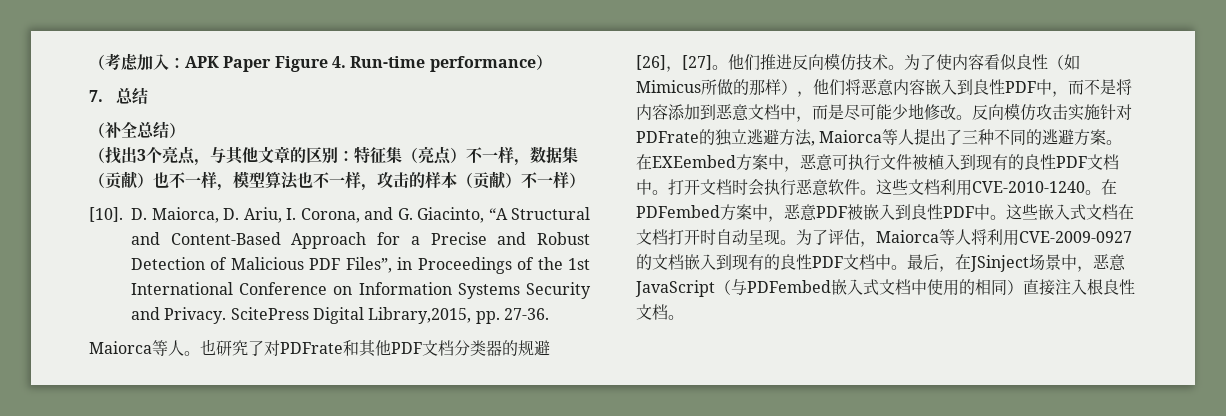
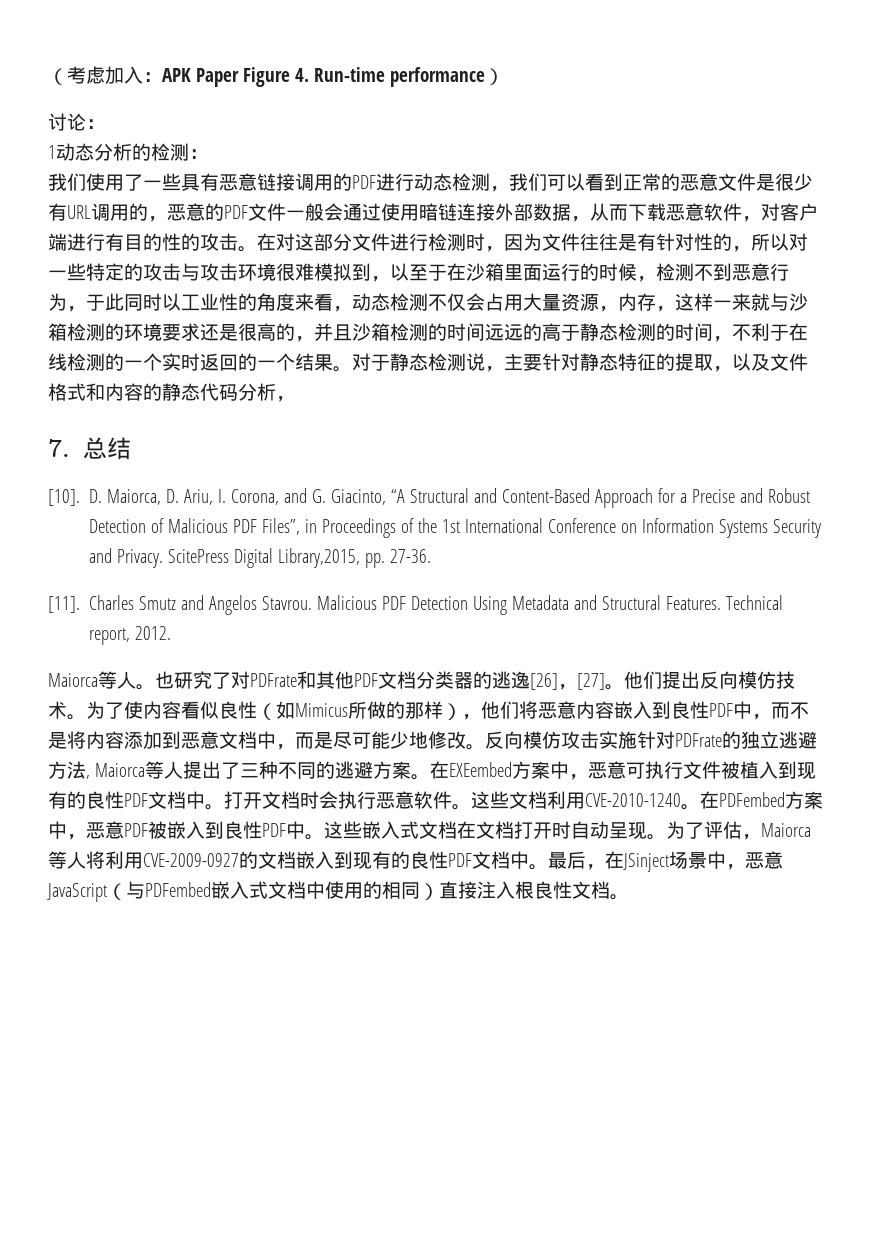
[89,87,148,105] [89,121,185,139] [89,146,578,166] [89,171,585,191] 7.总结 // （补全总结） // （找出3个亮点，与其他文章的区别：特征集（亮点）不一样，数据集（贡献）也不一样，模型算法也不一样，攻击的样本（贡献）不一样） -> [48,113,105,131] [48,143,208,161] [48,173,813,192] [48,203,818,222] [48,233,808,252] [48,263,789,282] [48,293,808,312] [48,323,808,342] [48,353,808,372] [48,383,295,402] [48,437,132,460] 讨论： // 1动态分析的检测： // 我们使用了一些具有恶意链接调用的PDF进行动态检测，我们可以看到正常的恶意文件是很少有URL调用的，恶意的PDF文件一般会通过使用暗链连接外部数据，从而下载恶意软件，对客户端进行有目的性的攻击。在对这部分文件进行检测时，因为文件往往是有针对性的，所以对一些特定的攻击与攻击环境很难模拟到，以至于在沙箱里面运行的时候，检测不到恶意行为，于此同时以工业性的角度来看，动态检测不仅会占用大量资源，内存，这样一来就与沙箱检测的环境要求还是很高的，并且沙箱检测的时间远远的高于静态检测的时间，不利于在线检测的一个实时返回的一个结果。对于静态检测说，主要针对静态特征的提取，以及文件格式和内容的静态代码分析， // 7.总结
(549, 314) none -> [48,595,784,615] [89,626,172,645] // [11]. Charles Smutz and Angelos Stavrou. Malicious PDF Detection Using Metadata and Structural Features. Technical report, 2012.
[518,340,550,356] 规避 -> [492,671,530,689] 逃逸
[760,54,792,70] 推进 -> [662,671,700,689] 提出

